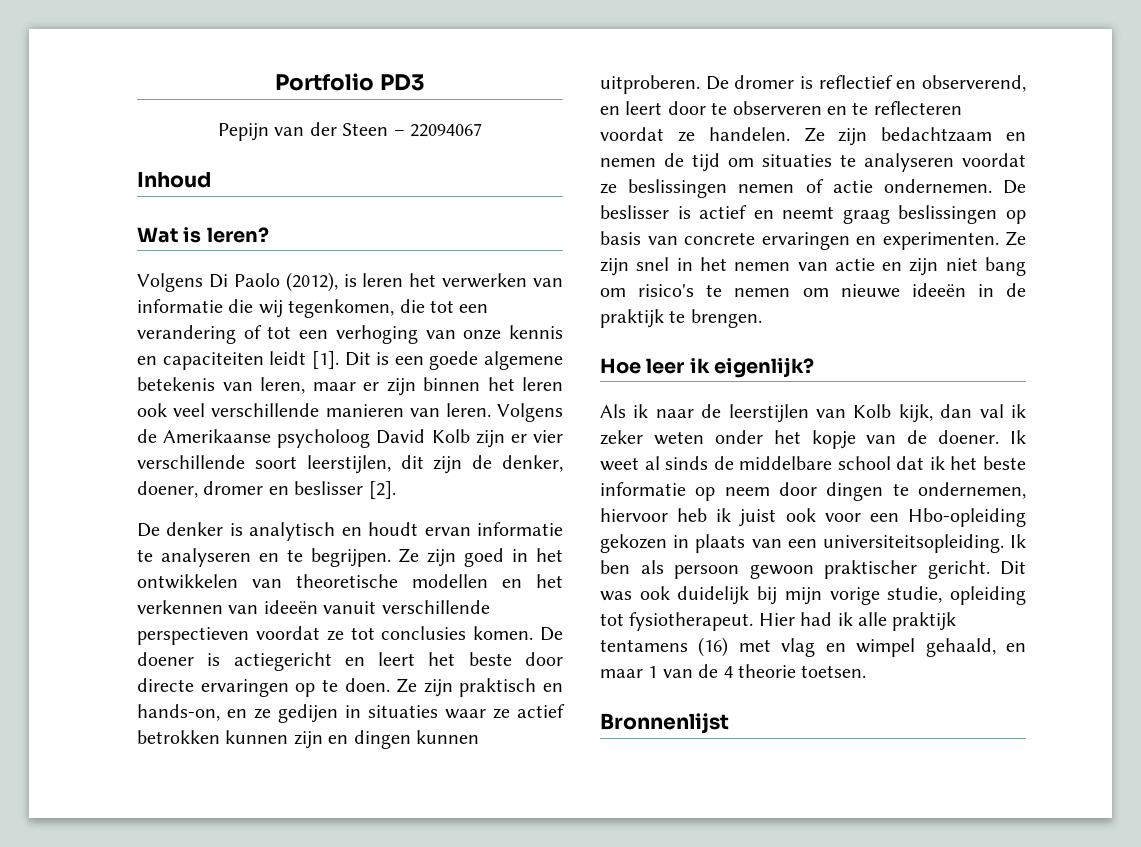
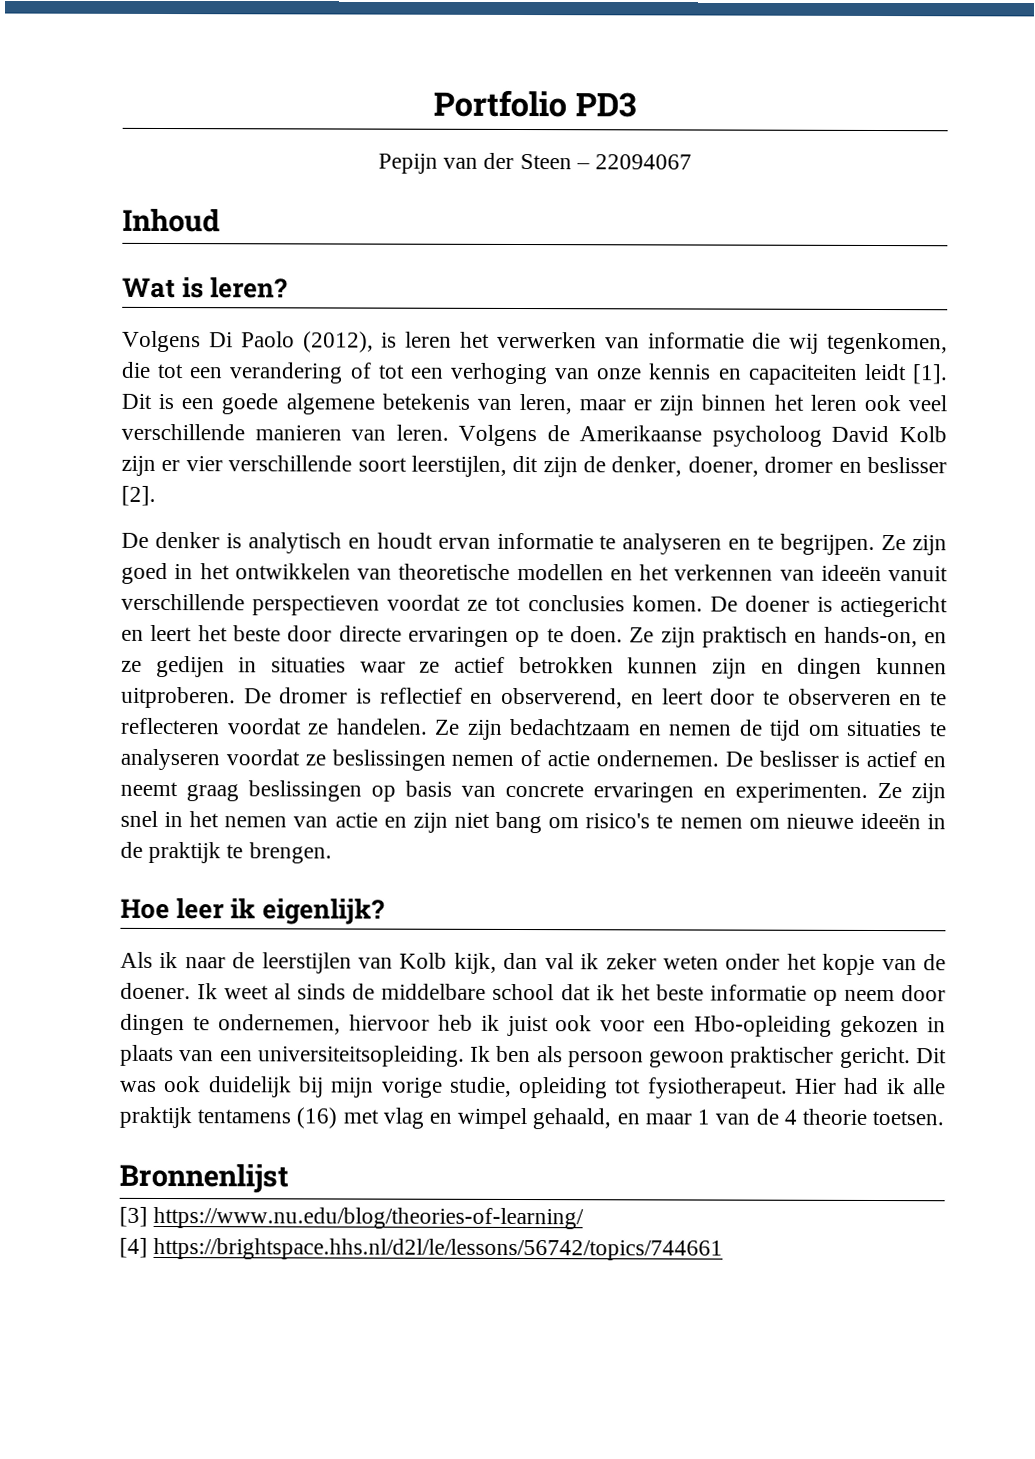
(729, 723) none -> [119,1206,585,1230] [119,1237,724,1261] // [3] https://www.nu.edu/blog/theories-of-learning/ // [4] https://brightspace.hhs.nl/d2l/le/lessons/56742/topics/744661

